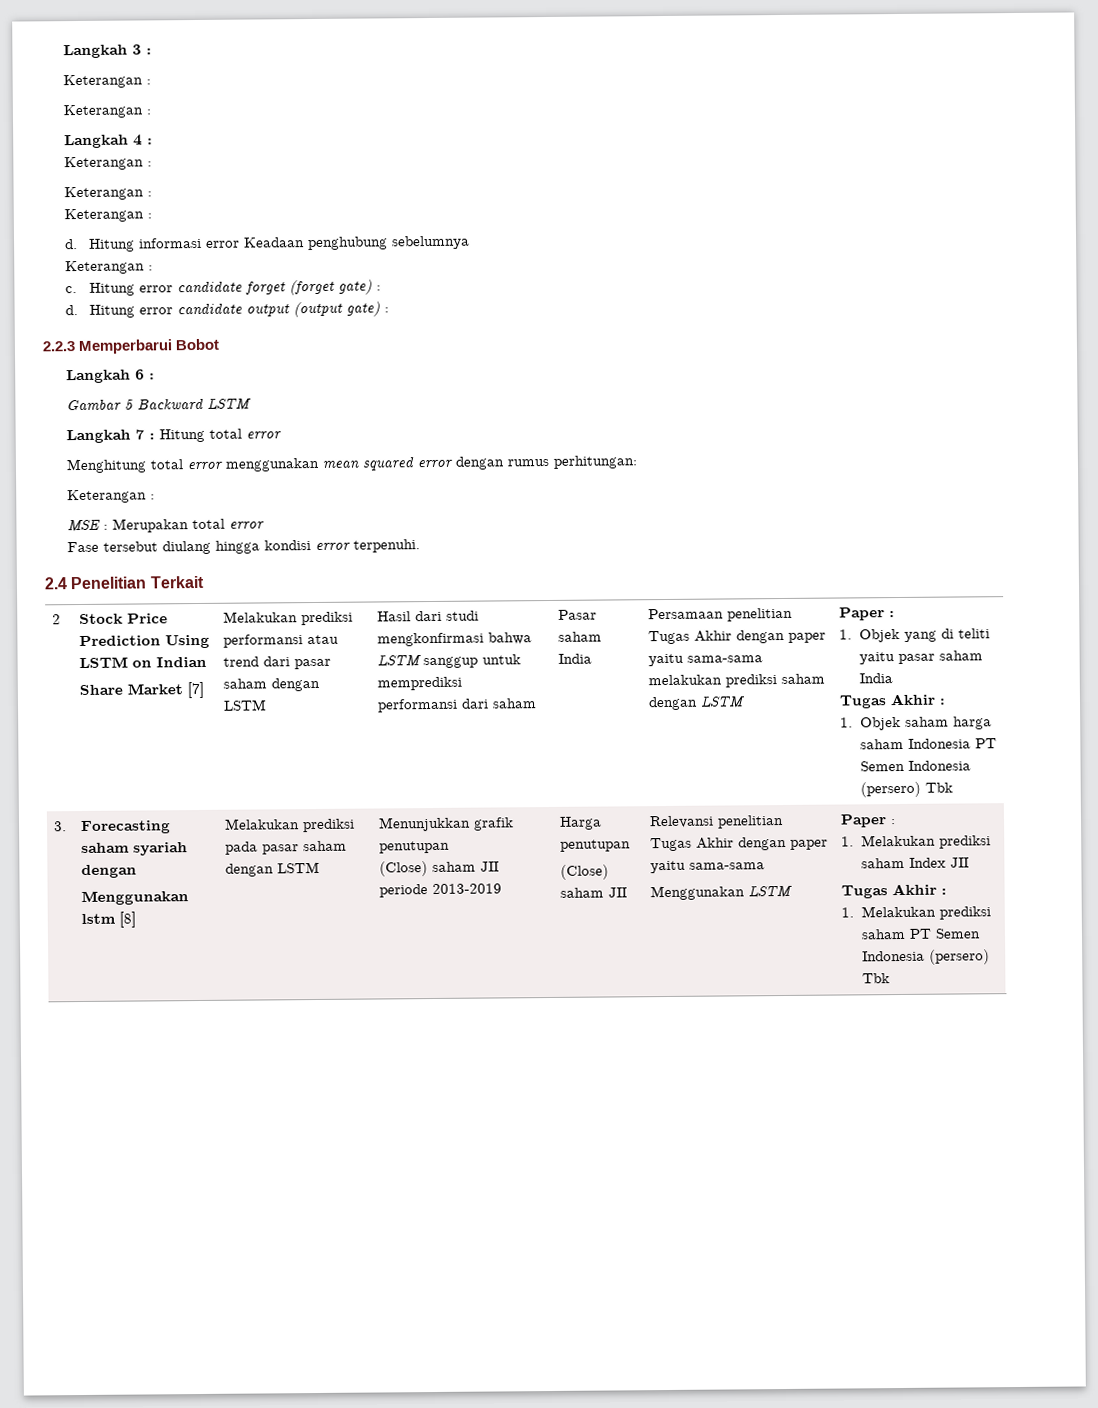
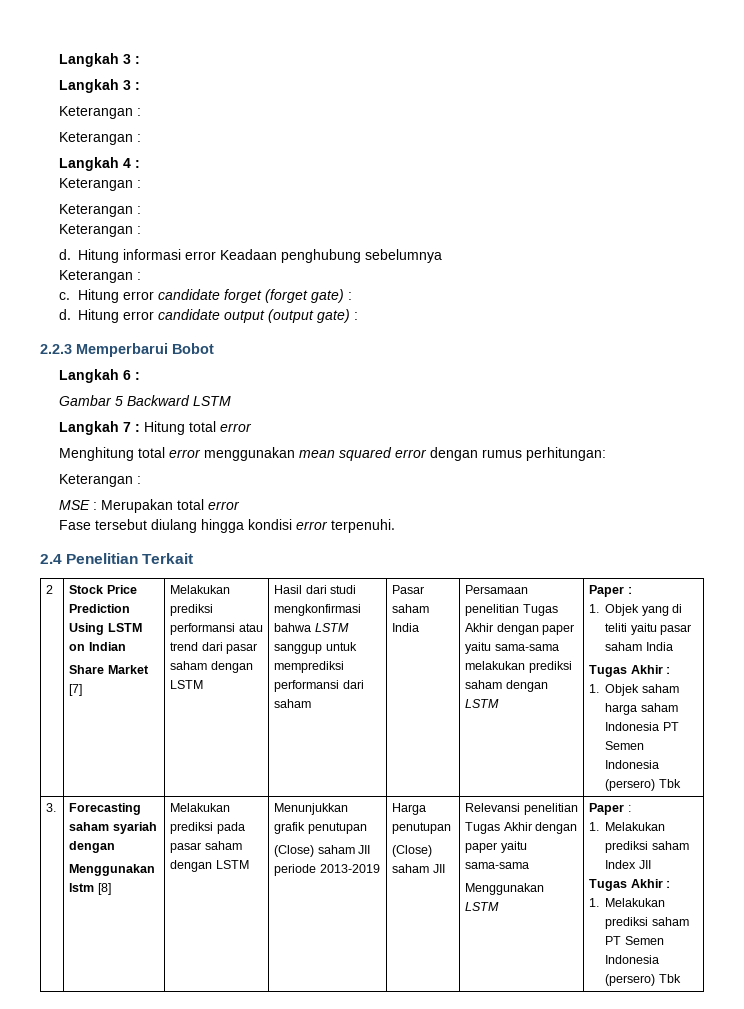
[63,44,153,59] Langkah 3 : -> [58,53,140,67] [58,79,140,93] Langkah 3 : // Langkah 3 :

